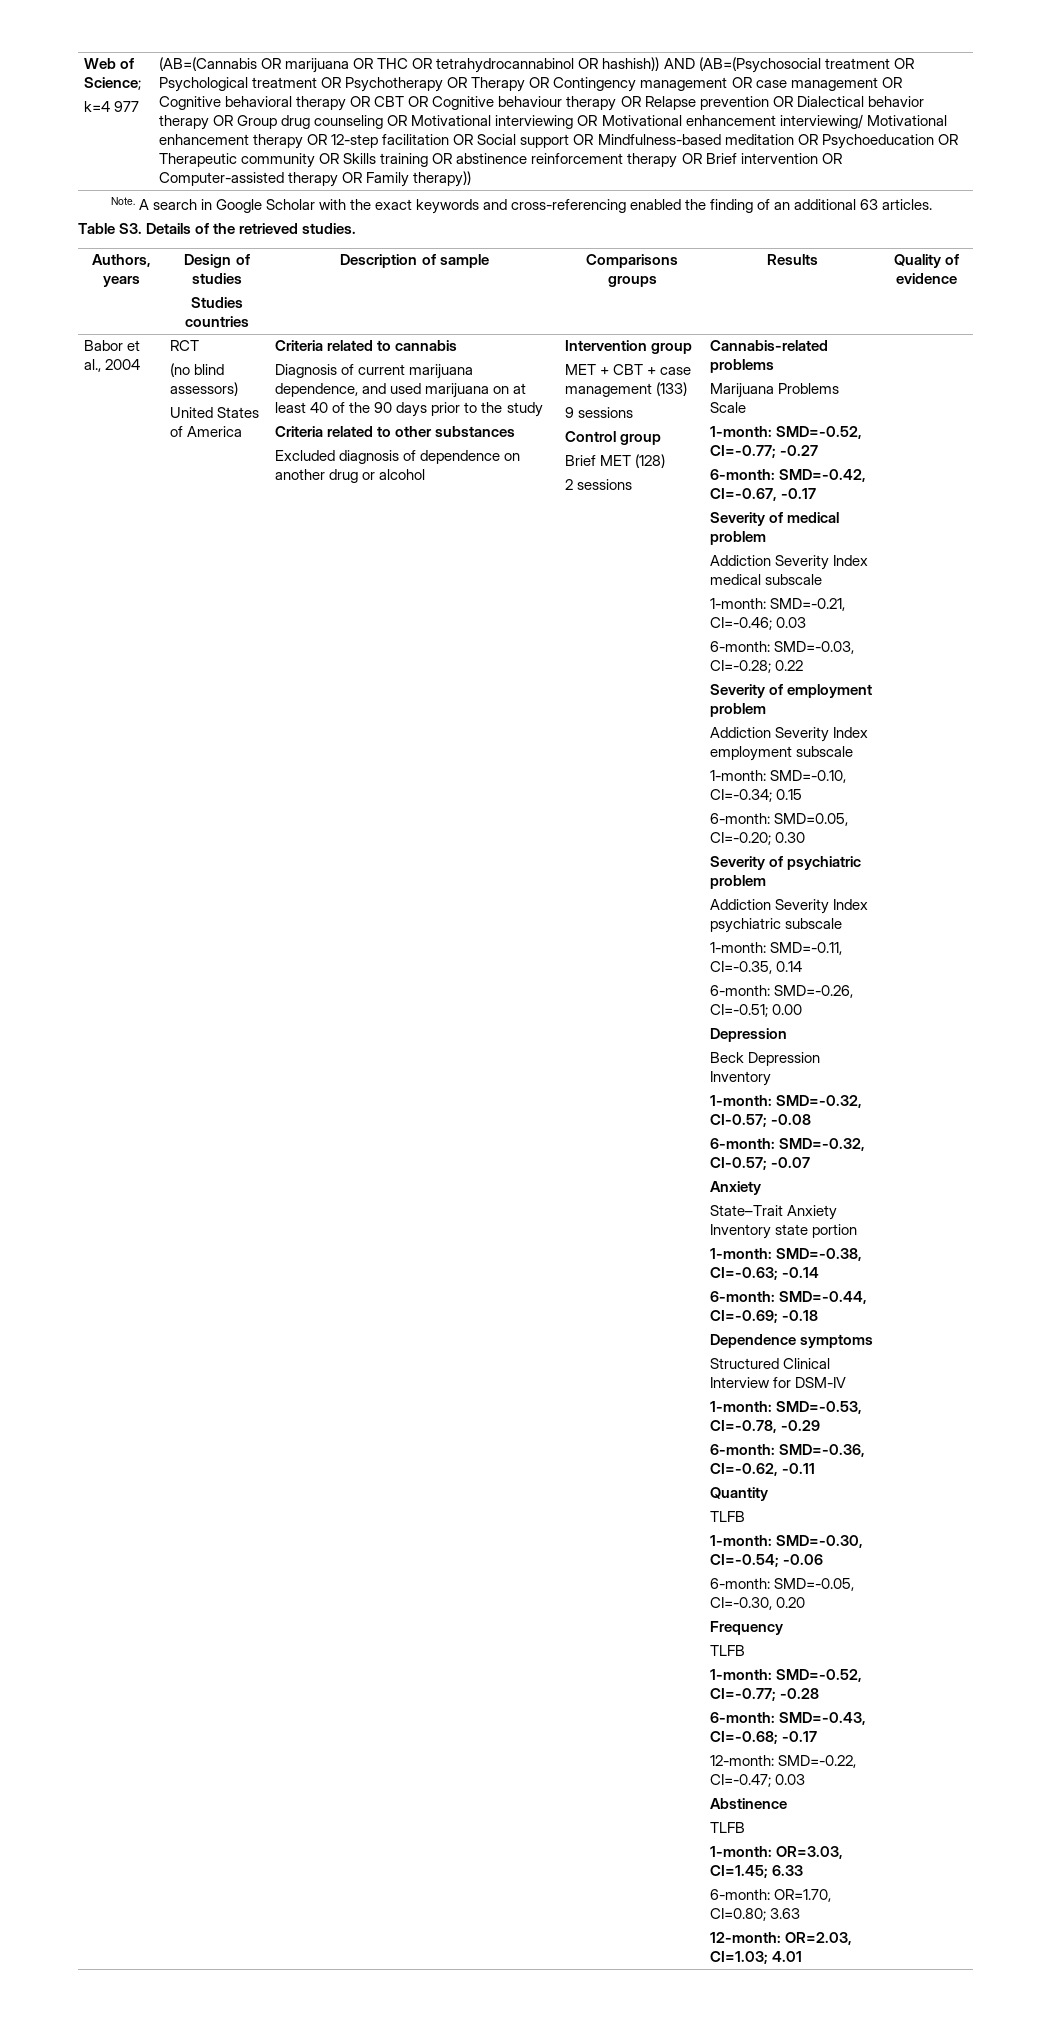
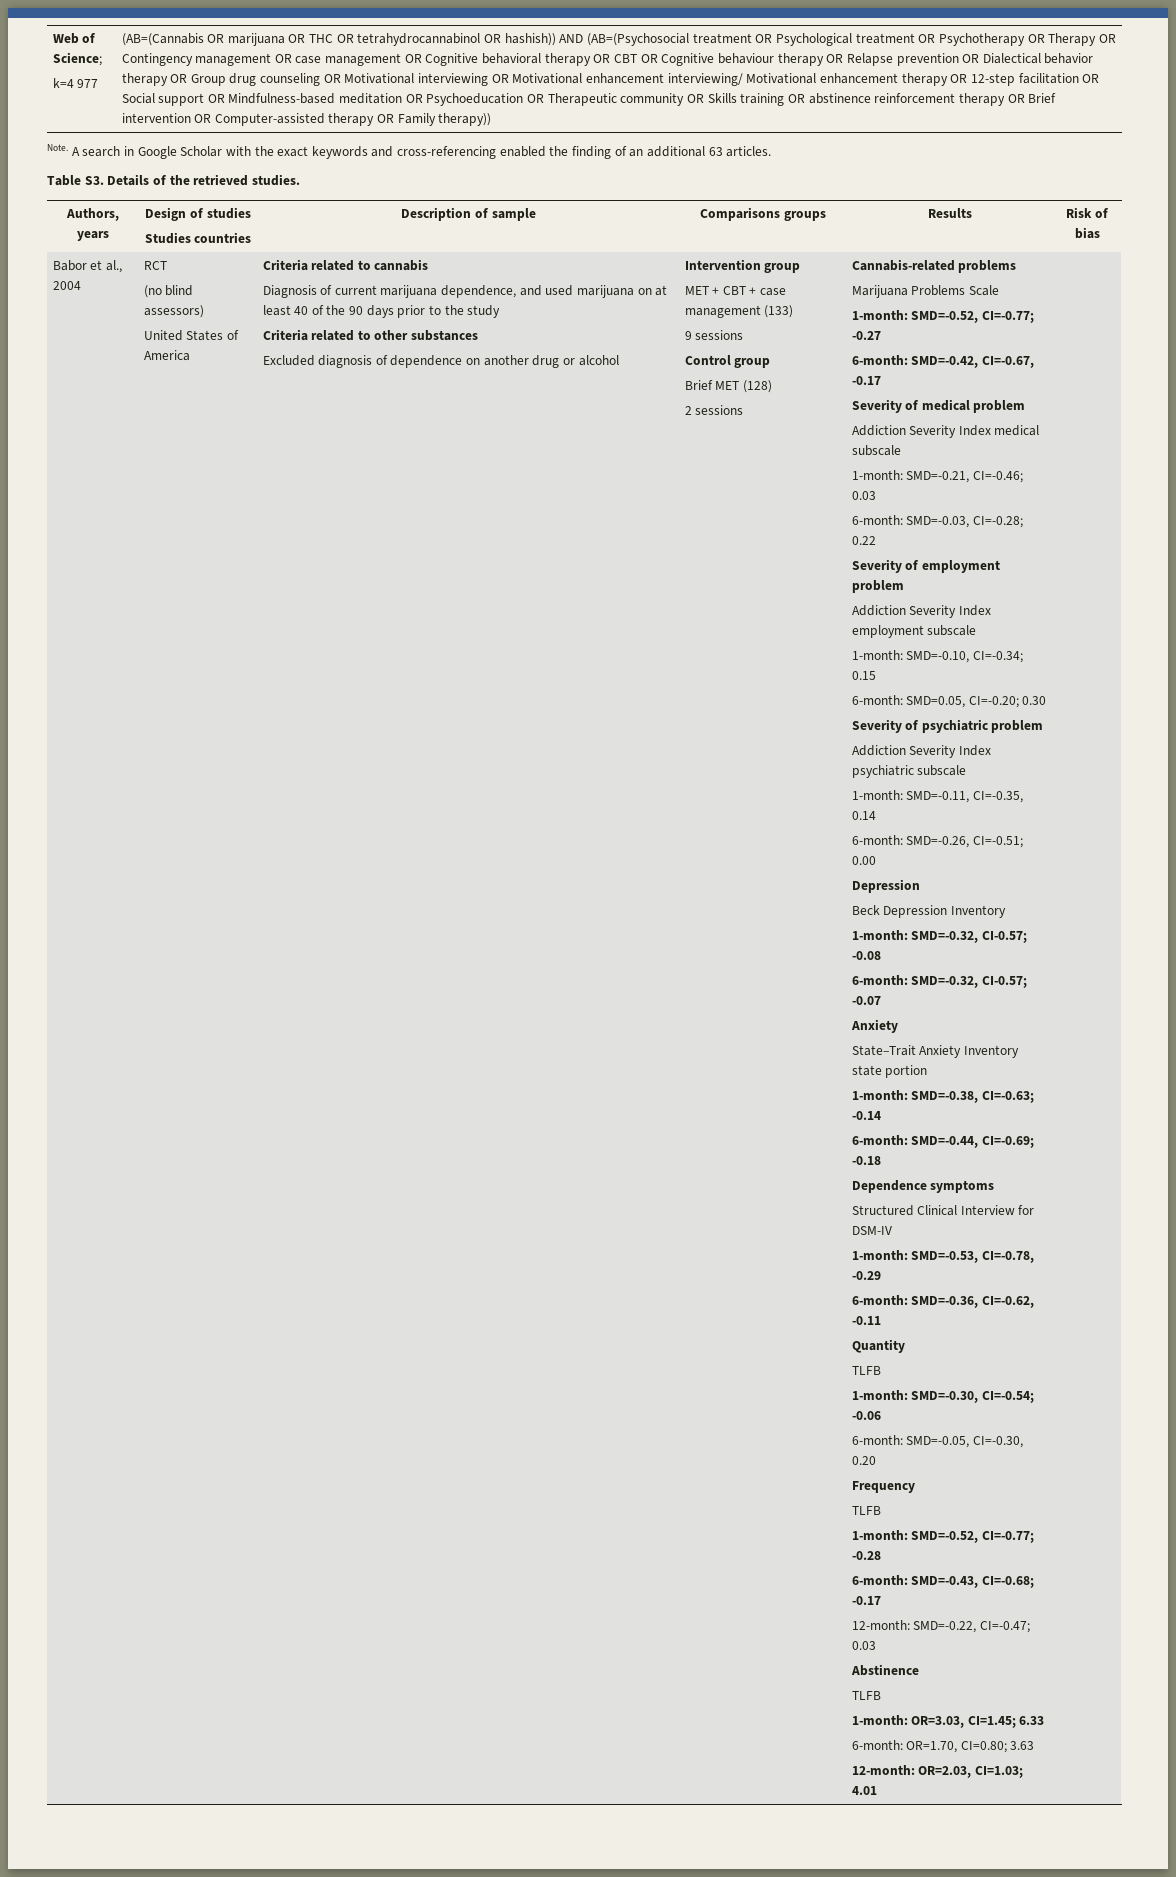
[893,254,960,268] [896,273,957,284] Quality of evidence -> [1066,207,1109,218] [1074,227,1100,239] Risk of bias

